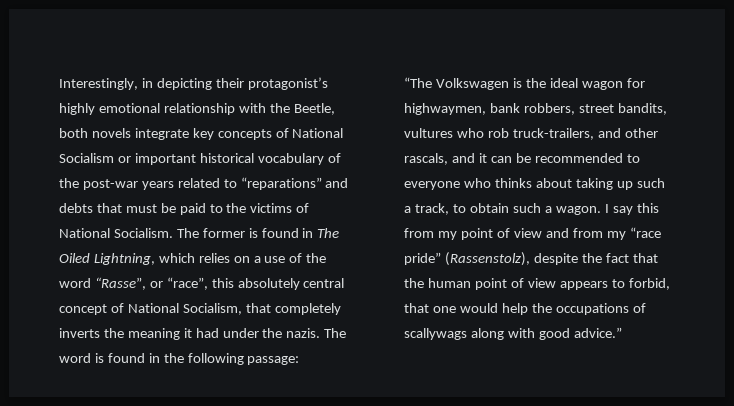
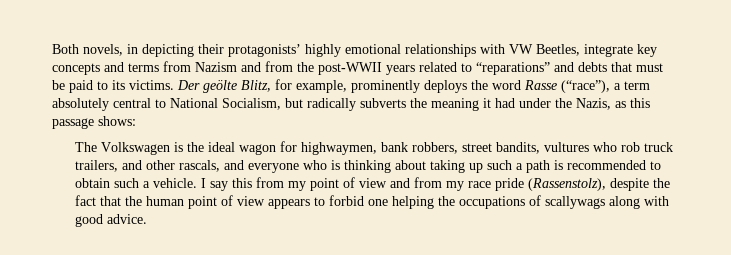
[59,78,138,90] Interestingly, -> [52,44,123,56] Both novels,
[247,77,328,90] protagonist’s -> [228,44,301,57] protagonists’
[163,103,335,115] [59,128,344,140] [59,153,341,165] [59,178,138,190] relationship with the Beetle, both novels integrate key concepts of National Socialism or important historical vocabulary of the post-war -> [405,44,657,57] [52,61,382,75] relationships with VW Beetles, integrate key concepts and terms from Nazism and from the post-WWII
[226,203,310,213] [59,228,340,238] [59,253,327,265] [59,277,345,290] [59,303,341,315] [59,328,100,338] the victims of National Socialism. The former is found in The Oiled Lightning, which relies on a use of the word “Rasse”, or “race”, this absolutely central concept of National Socialism, that completely inverts -> [112,79,650,93] [52,98,406,111] its victims. Der geölte Blitz, for example, prominently deploys the word Rasse (“race”), a term absolutely central to National Socialism, but radically subverts
[286,328,347,338] [59,353,300,365] [404,77,433,88] nazis. The word is found in the following passage: // “The -> [576,98,650,110] [52,116,136,129] [75,142,98,152] Nazis, as this passage shows: // The
[513,128,595,140] truck-trailers, -> [644,142,674,152] [75,160,119,172] truck trailers,
[479,153,640,163] [404,178,533,190] it can be recommended to everyone who thinks -> [248,160,392,173] everyone who is thinking
[415,203,450,215] track, -> [526,160,647,173] path is recommended
[555,206,601,215] wagon. -> [153,178,198,188] vehicle.
[629,227,661,238] [404,252,442,265] “race pride” -> [468,178,525,191] race pride
[628,278,670,290] [404,303,529,315] forbid, that one would help -> [329,195,435,209] forbid one helping
[574,327,623,338] advice.” -> [107,214,148,224] advice.

